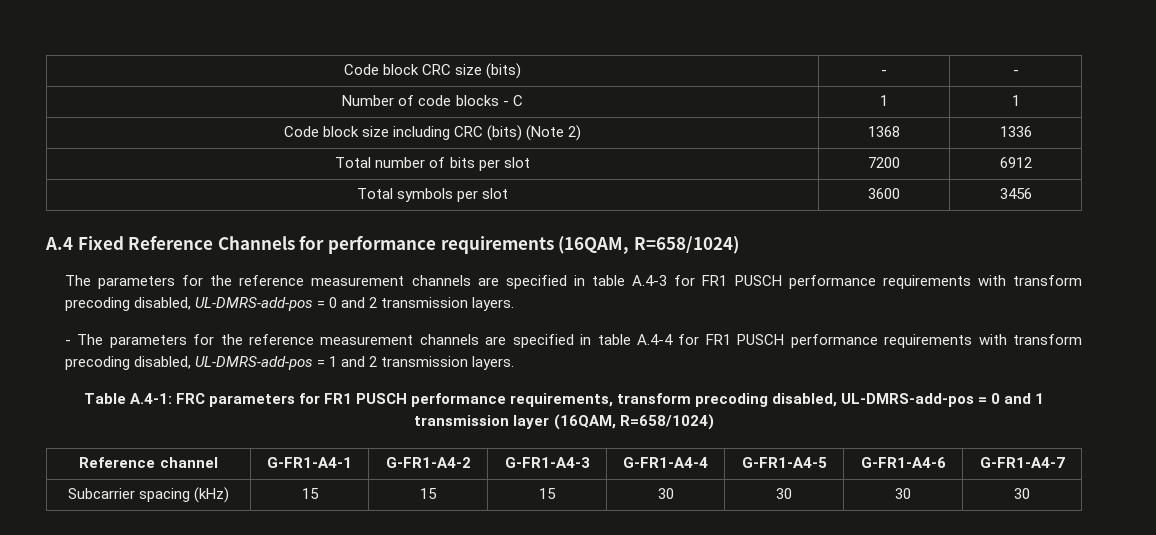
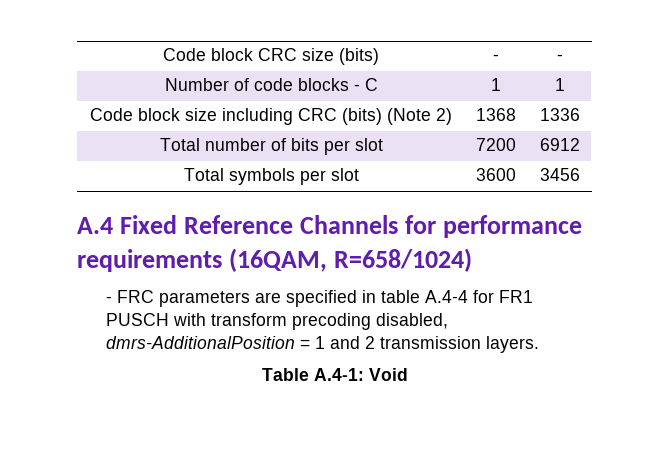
[64,275,1082,289] [64,297,515,311] [64,334,479,348] The parameters for the reference measurement channels are specified in table A.4-3 for FR1 PUSCH performance requirements with transform precoding disabled, UL-DMRS-add-pos = 0 and 2 transmission layers. // - The parameters for the reference measurement channels -> [106,290,251,307] - FRC parameters
[790,334,1082,348] [64,356,313,370] performance requirements with transform precoding disabled, UL-DMRS-add-pos -> [173,313,449,330] [106,336,296,349] with transform precoding disabled, dmrs-AdditionalPosition
[175,393,1045,407] [414,414,714,430] [79,457,218,468] [267,457,352,468] [385,457,471,468] [504,457,590,468] [623,457,708,468] [741,457,827,468] [860,457,946,468] [979,457,1065,468] [67,487,230,503] [301,488,319,499] [420,488,437,499] [539,488,556,499] [657,488,674,499] [776,488,792,499] [895,488,911,499] [1014,488,1030,499] FRC parameters for FR1 PUSCH performance requirements, transform precoding disabled, UL-DMRS-add-pos = 0 and 1 transmission layer (16QAM, R=658/1024) // Reference channel | G-FR1-A4-1 | G-FR1-A4-2 | G-FR1-A4-3 | G-FR1-A4-4 | G-FR1-A4-5 | G-FR1-A4-6 | G-FR1-A4-7 // Subcarrier spacing (kHz) | 15 | 15 | 15 | 30 | 30 | 30 | 30 -> [368,368,408,381] Void

